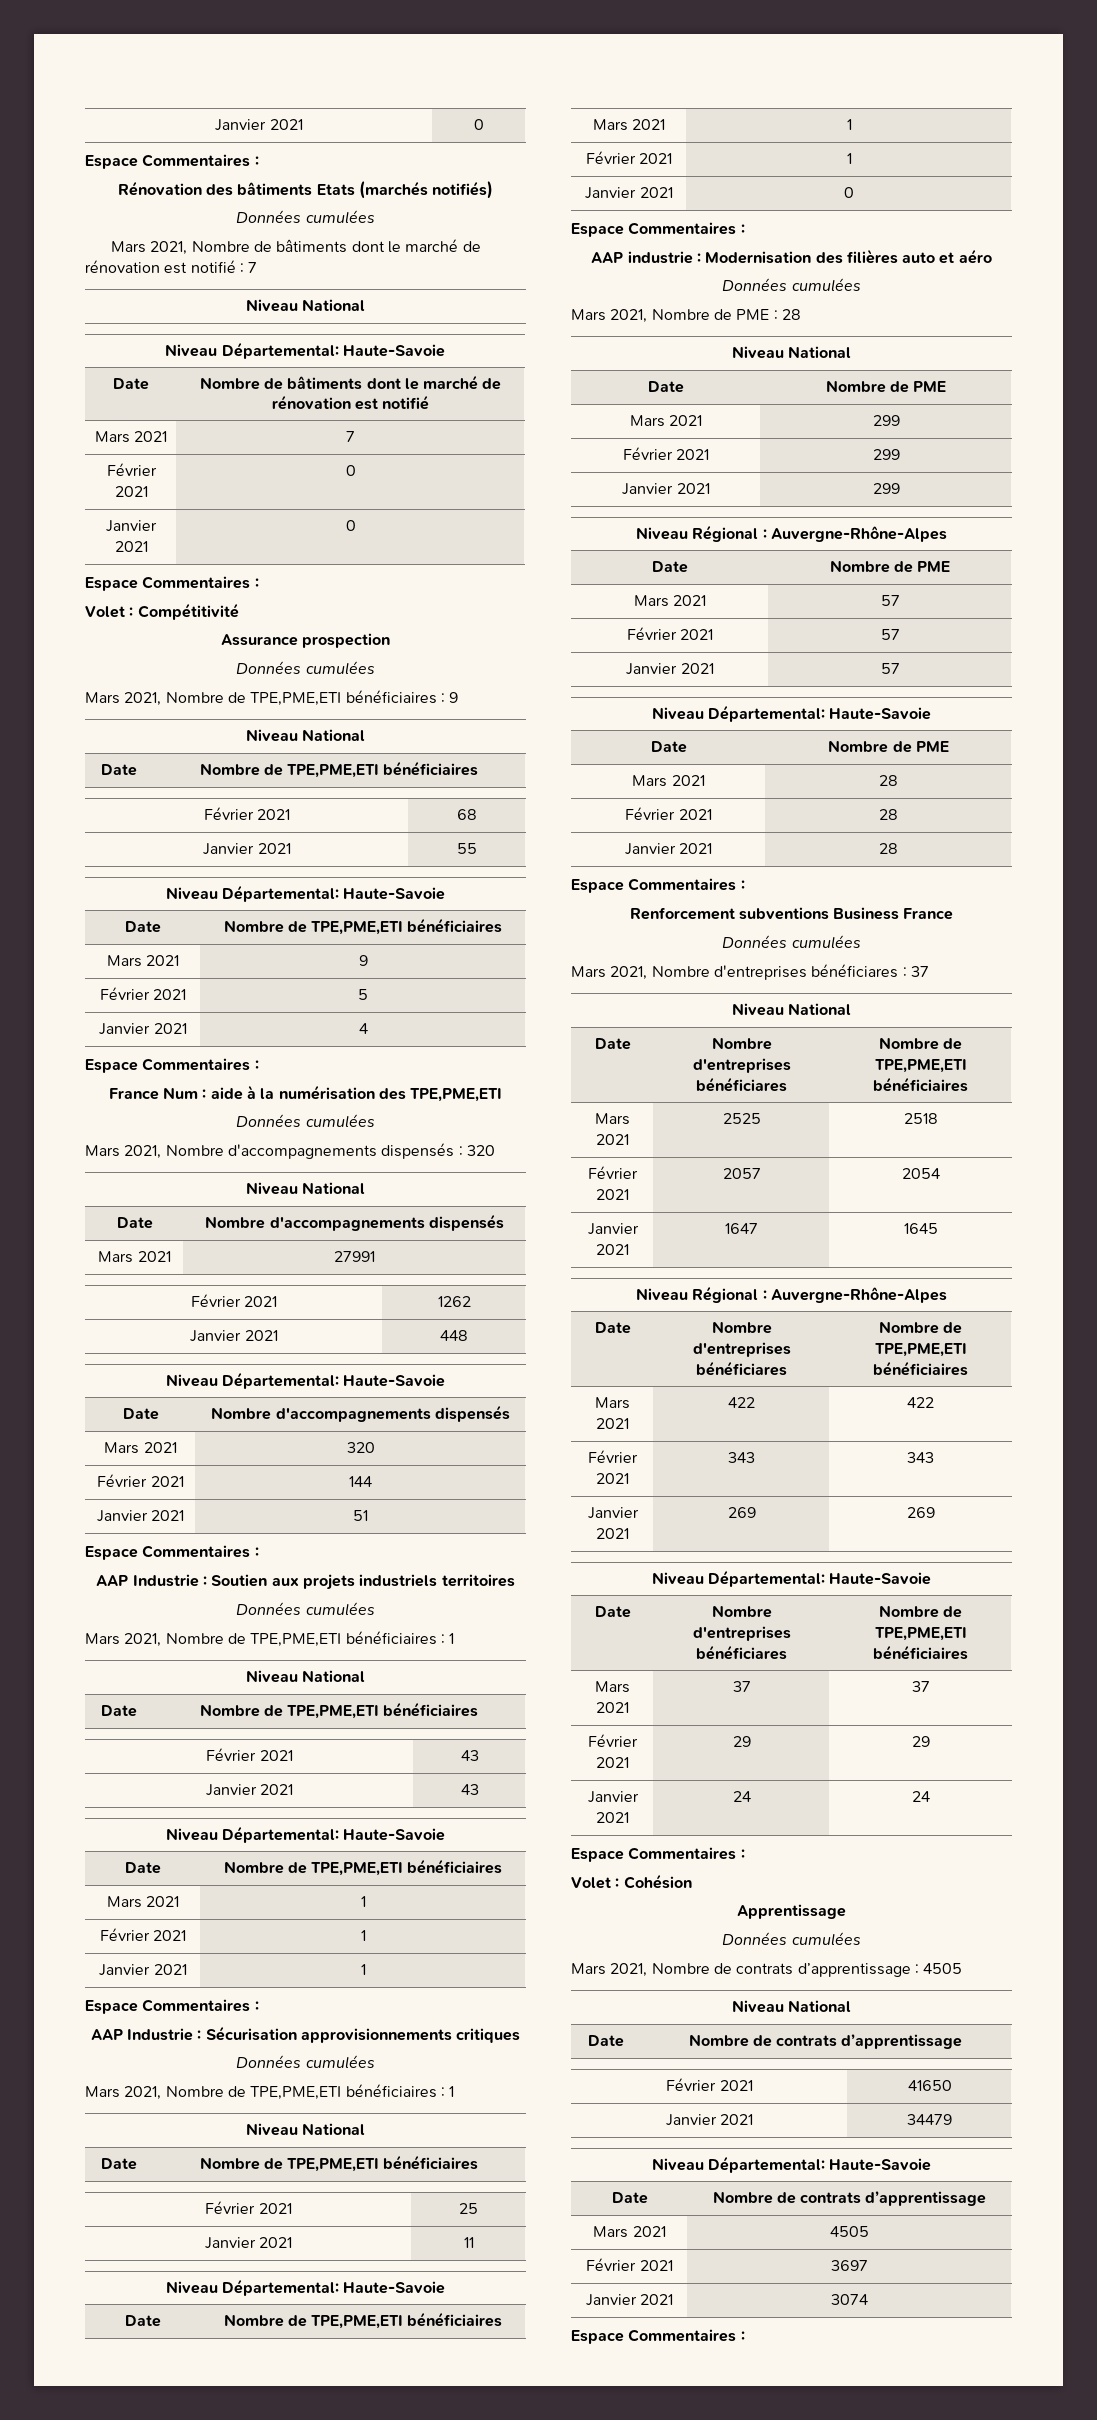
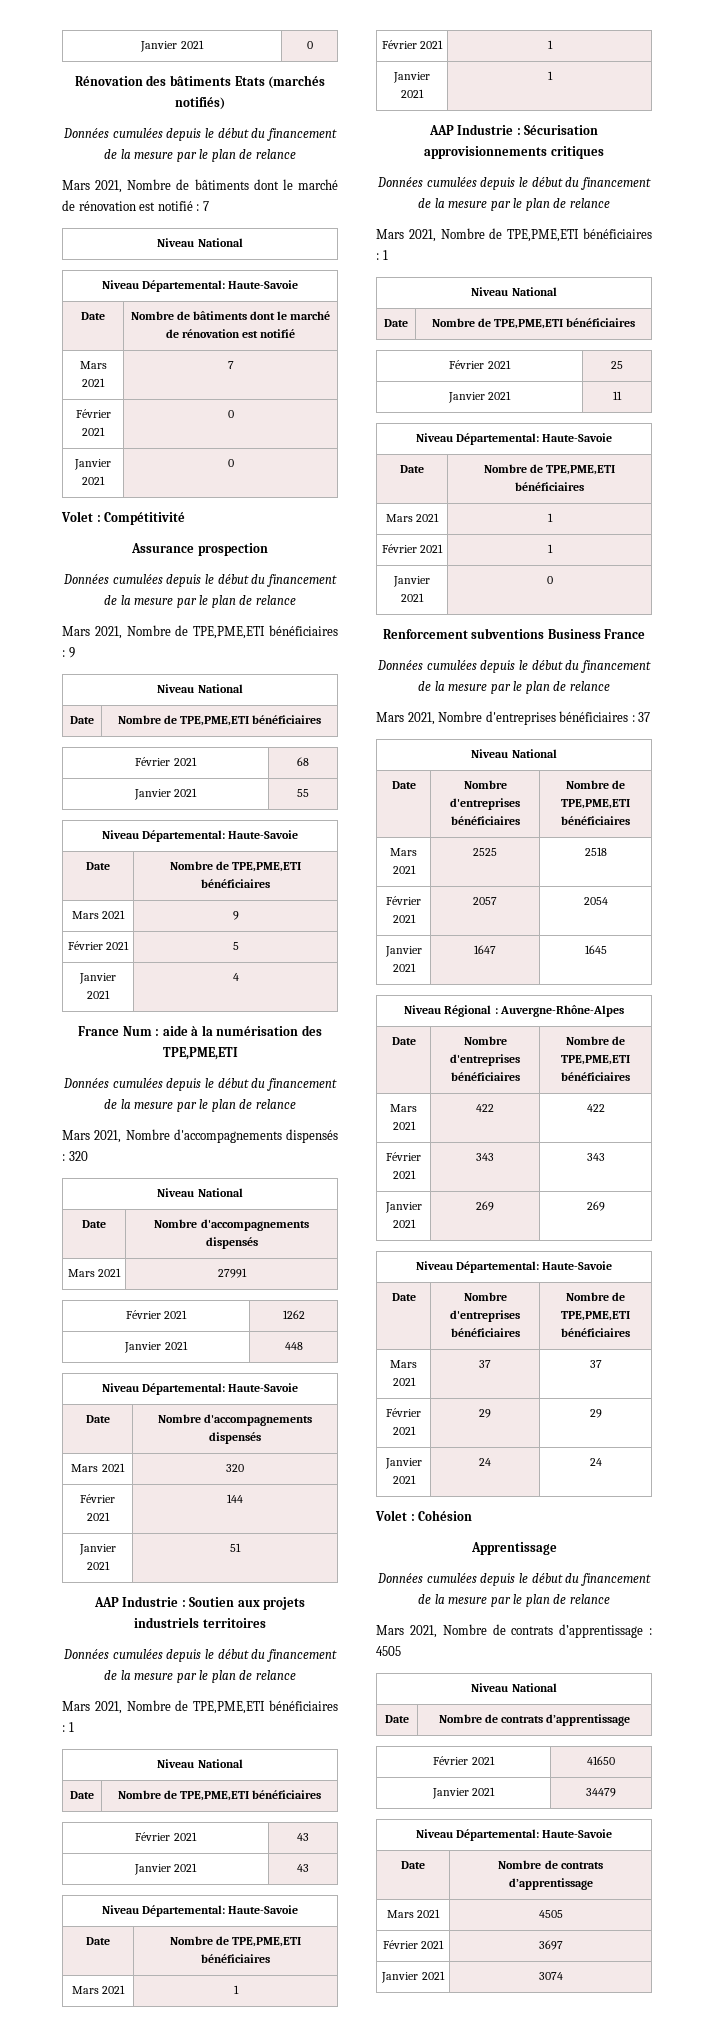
[215,119,303,131] [474,119,484,130] [85,154,259,169] Janvier 2021 | 0 // Espace Commentaires : -> [140,40,204,52] [306,41,313,49] Janvier 2021 | 0
(375, 217) none -> [166,128,337,141] [104,149,296,162] depuis le début du financement de la mesure par le plan de relance
[85,576,259,591] // Espace Commentaires : -> (234, 463) none
(375, 668) none -> [166,574,337,587] [104,595,296,608] depuis le début du financement de la mesure par le plan de relance
[85,1058,259,1073] // Espace Commentaires : -> (239, 977) none
(375, 1121) none -> [166,1078,337,1091] [104,1099,296,1112] depuis le début du financement de la mesure par le plan de relance
[85,1545,259,1560] // Espace Commentaires : -> (241, 1547) none
(375, 1609) none -> [166,1649,337,1662] [104,1670,296,1683] depuis le début du financement de la mesure par le plan de relance
[85,1999,259,2014] // Espace Commentaires : -> (553, 75) none
(375, 2062) none -> [480,177,651,190] [418,198,610,211] depuis le début du financement de la mesure par le plan de relance
[571,222,745,237] [591,249,992,264] [722,278,861,292] [571,309,801,323] [731,346,852,359] [648,381,684,393] [825,380,947,393] [629,415,703,427] [872,415,900,426] [622,447,710,460] [872,449,900,460] [622,483,710,495] [872,483,900,494] [636,525,947,542] [652,561,688,573] [829,560,951,573] [633,595,707,607] [880,595,900,606] [626,627,714,640] [880,629,900,640] [626,663,714,675] [880,663,900,674] [651,705,932,722] [650,741,687,753] [828,740,949,753] [632,775,705,787] [879,775,898,786] [625,807,712,820] [879,809,898,820] [624,843,713,855] [879,843,898,854] [571,878,745,893] // Espace Commentaires : // AAP industrie : Modernisation des filières auto et aéro // Données cumulées // Mars 2021, Nombre de PME : 28 // Niveau National // Date | Nombre de PME // Mars 2021 | 299 // Février 2021 | 299 // Janvier 2021 | 299 // Niveau Régional : Auvergne-Rhône-Alpes // Date | Nombre de PME // Mars 2021 | 57 // Février 2021 | 57 // Janvier 2021 | 57 // Niveau Départemental: Haute-Savoie // Date | Nombre de PME // Mars 2021 | 28 // Février 2021 | 28 // Janvier 2021 | 28 // Espace Commentaires : -> (553, 580) none
(861, 942) none -> [480,660,651,673] [418,681,610,694] depuis le début du financement de la mesure par le plan de relance
[811,964,899,978] bénéficiares -> [559,711,629,722] bénéficiaires
[696,1077,787,1092] bénéficiares -> [450,816,520,825] bénéficiaires
[696,1361,787,1376] bénéficiares -> [450,1072,520,1081] bénéficiaires
[696,1645,787,1660] bénéficiares -> [450,1328,520,1337] bénéficiaires
[571,1847,745,1862] // Espace Commentaires : -> (602, 1462) none
(861, 1939) none -> [480,1573,651,1586] [418,1594,610,1607] depuis le début du financement de la mesure par le plan de relance
[571,2329,745,2344] // Espace Commentaires : -> (563, 1976) none

